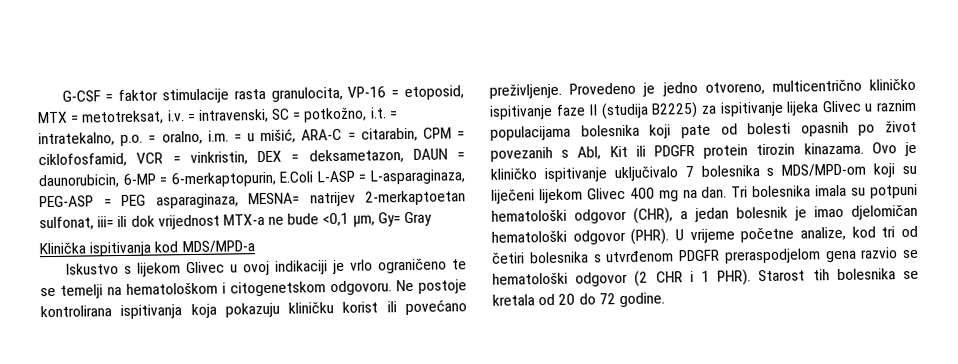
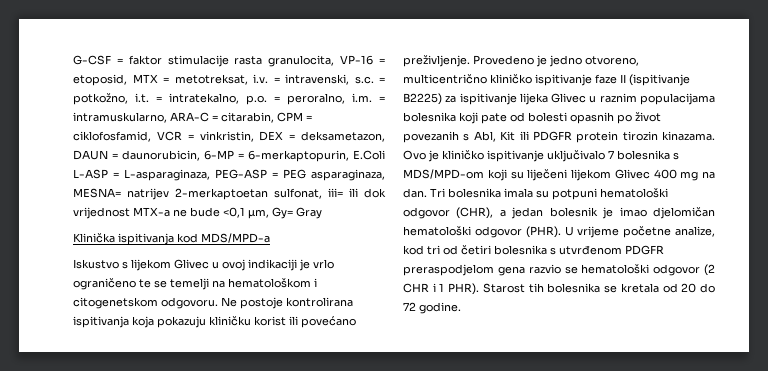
[271,108,291,120] SC -> [354,76,374,84] s.c.
[161,130,203,145] oralno, -> [287,93,345,105] peroralno,
[246,128,297,144] u mišić, -> [73,112,167,123] intramuskularno,
[600,102,649,120] (studija -> [629,74,690,86] (ispitivanje

